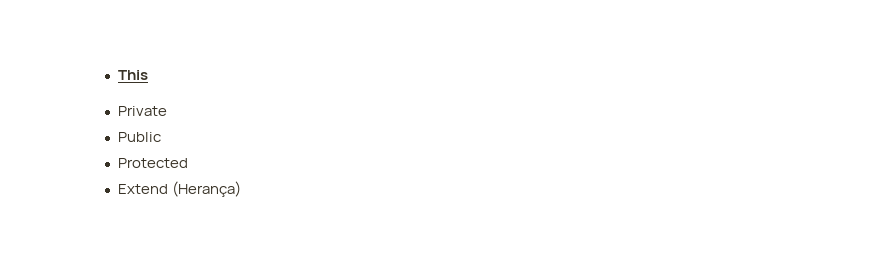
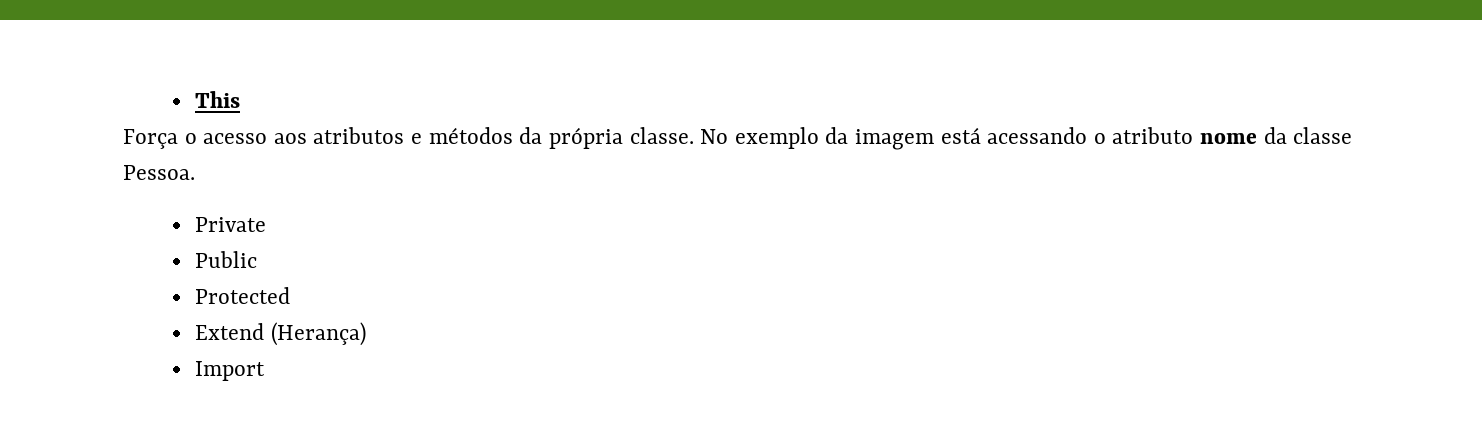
(149, 75) none -> [123,127,1353,150] [123,165,195,180] // Força o acesso aos atributos e métodos da própria classe. No exemplo da imagem está acessando o atributo nome da classe Pessoa.
(242, 189) none -> [195,361,266,381] // Import

